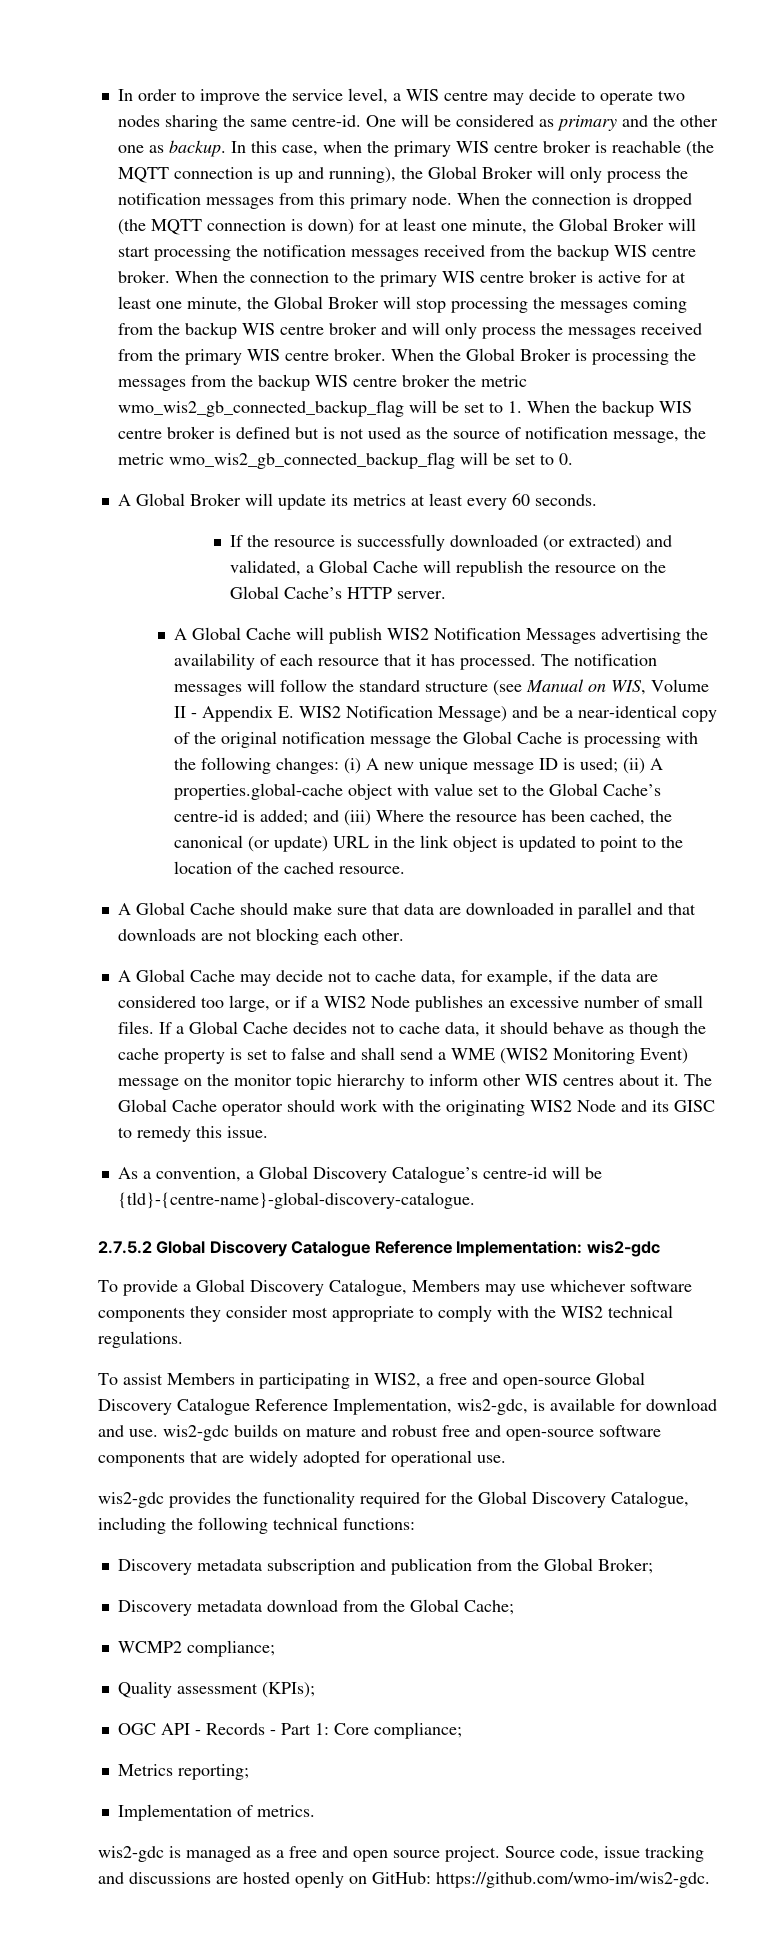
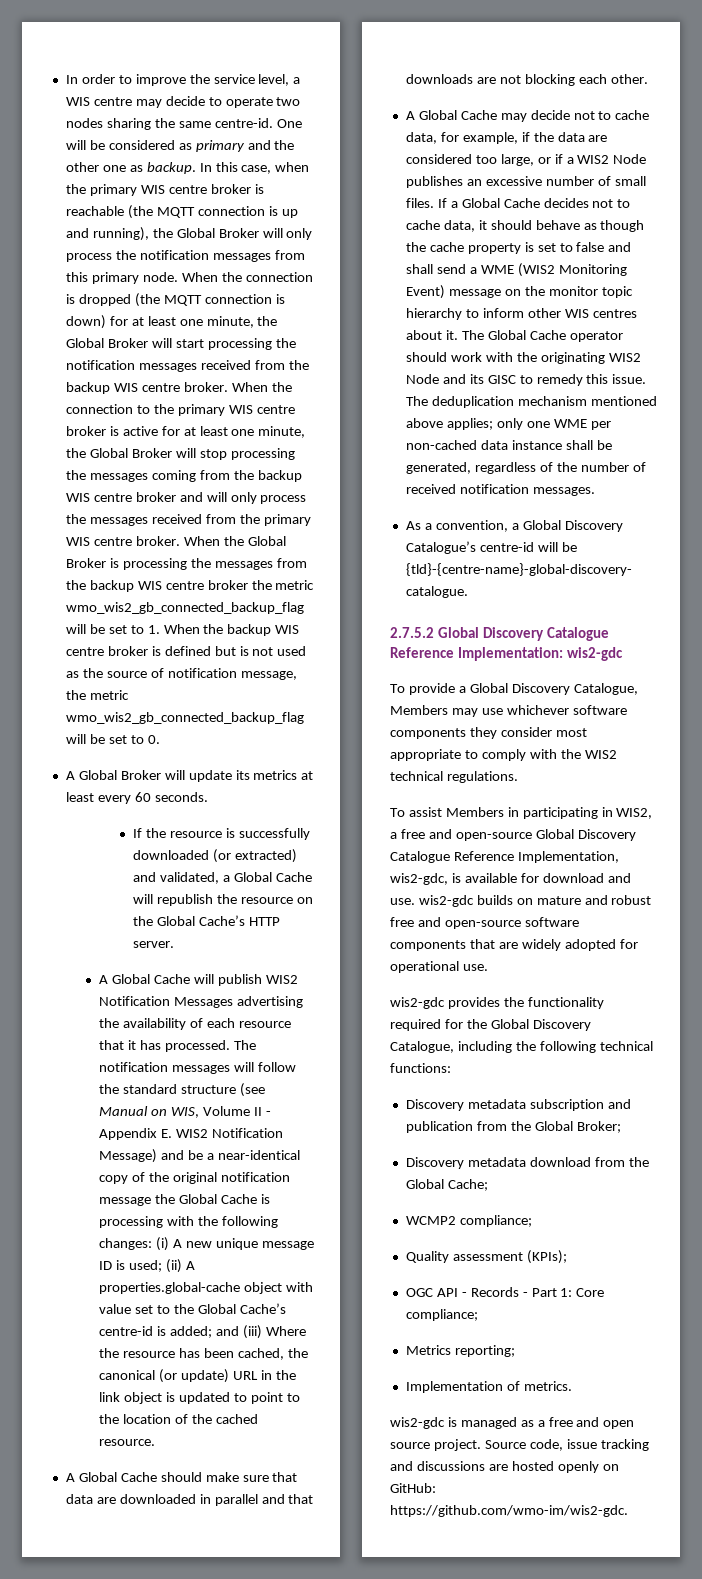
(268, 1132) none -> [405,396,657,408] [405,418,611,430] [405,440,612,450] [405,462,646,474] [405,484,595,496] The deduplication mechanism mentioned above applies; only one WME per non-cached data instance shall be generated, regardless of the number of received notification messages.

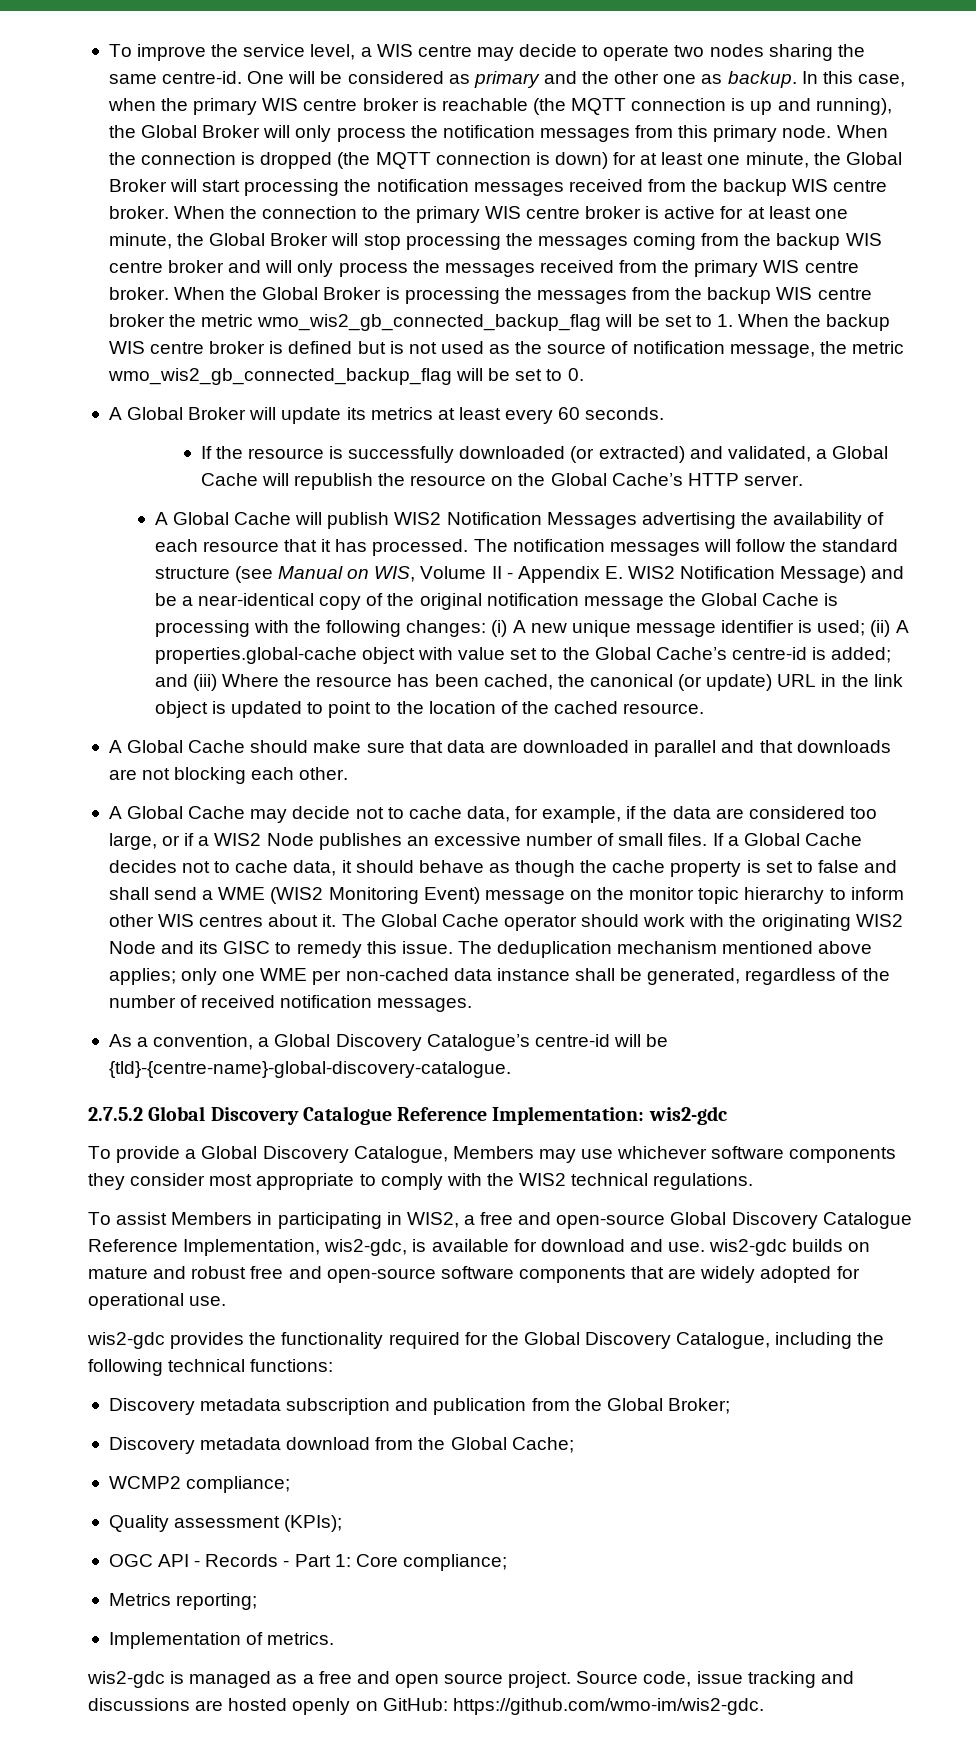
[65,74,132,84] In order to -> [108,44,132,57] To
[99,1261,113,1270] ID -> [721,620,795,633] identifier

